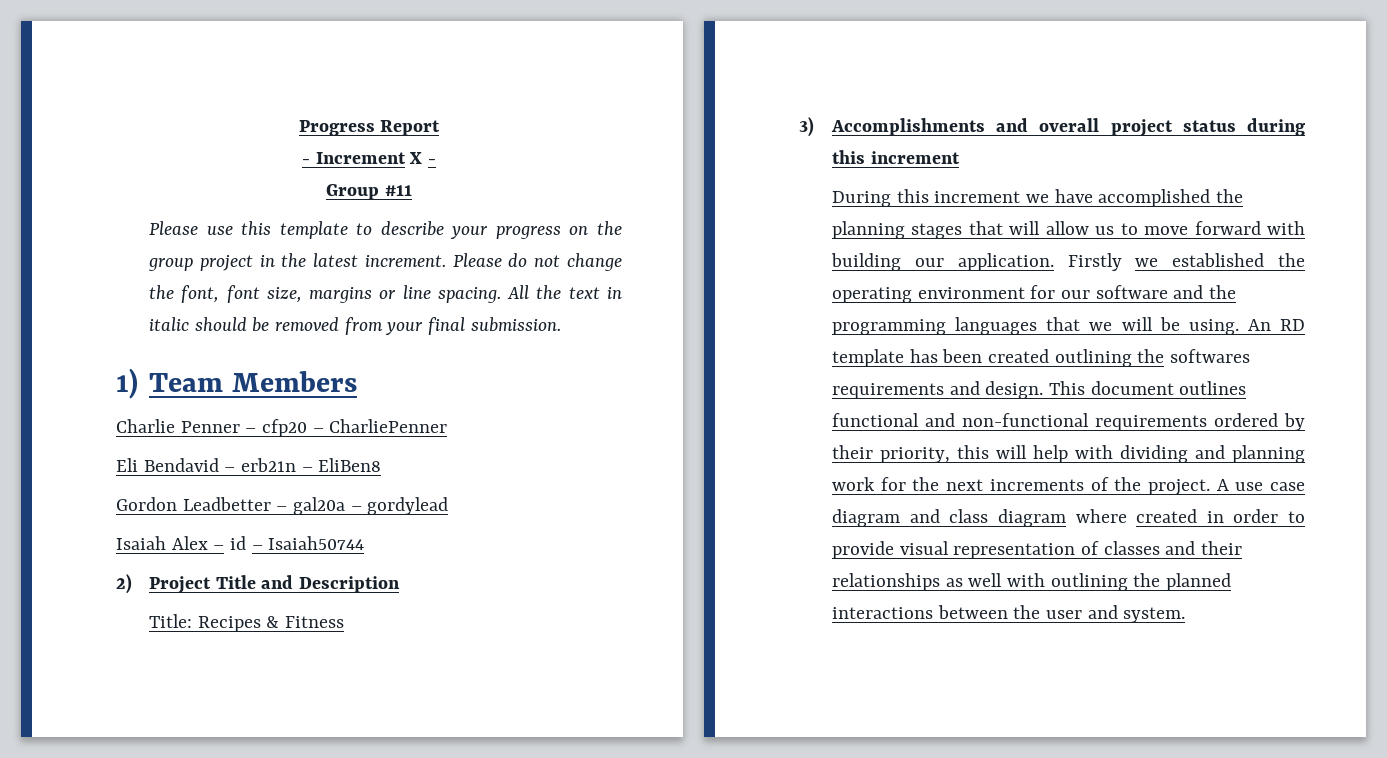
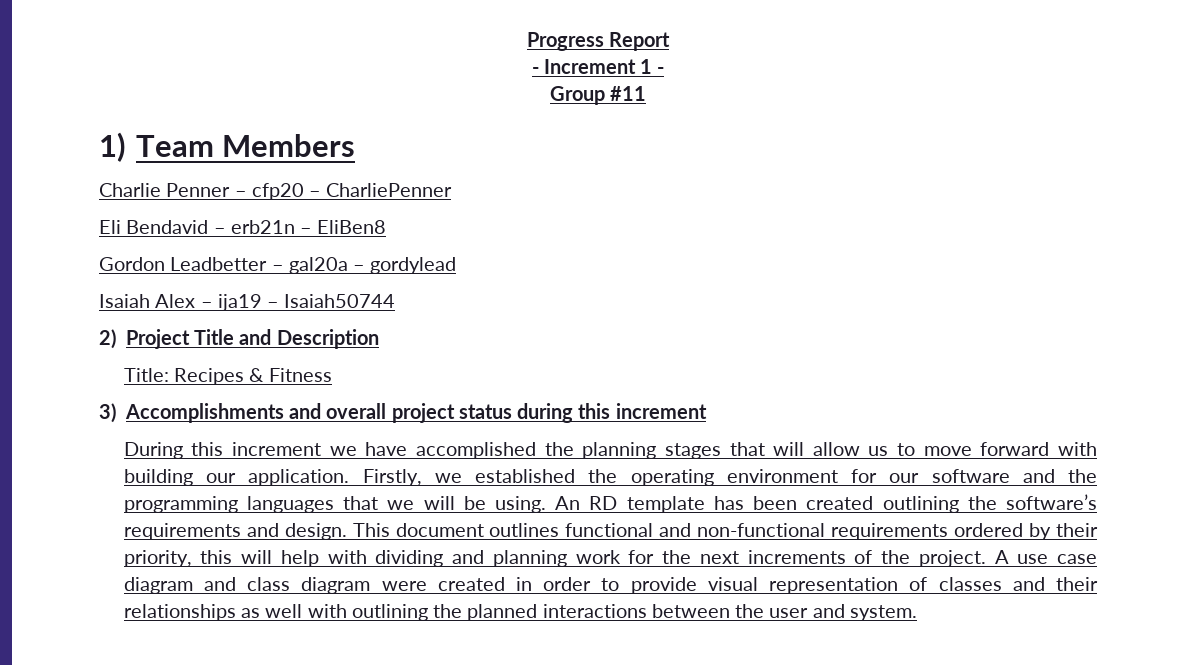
[409,152,423,164] X -> [640,59,653,74] 1
[148,221,622,239] [147,253,622,271] [148,285,622,303] [148,317,561,335] // Please use this template to describe your progress on the group project in the latest increment. Please do not change the font, font size, margins or line spacing. All the text in italic should be removed from your final submission. -> (647, 93) none
[230,536,247,550] id -> [217,294,262,311] ija19
[1067,253,1122,271] Firstly -> [362,469,422,486] Firstly,
[1170,349,1251,363] softwares -> [1006,494,1097,510] software’s
[1075,509,1127,523] where -> [381,581,427,591] were

